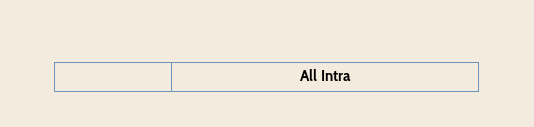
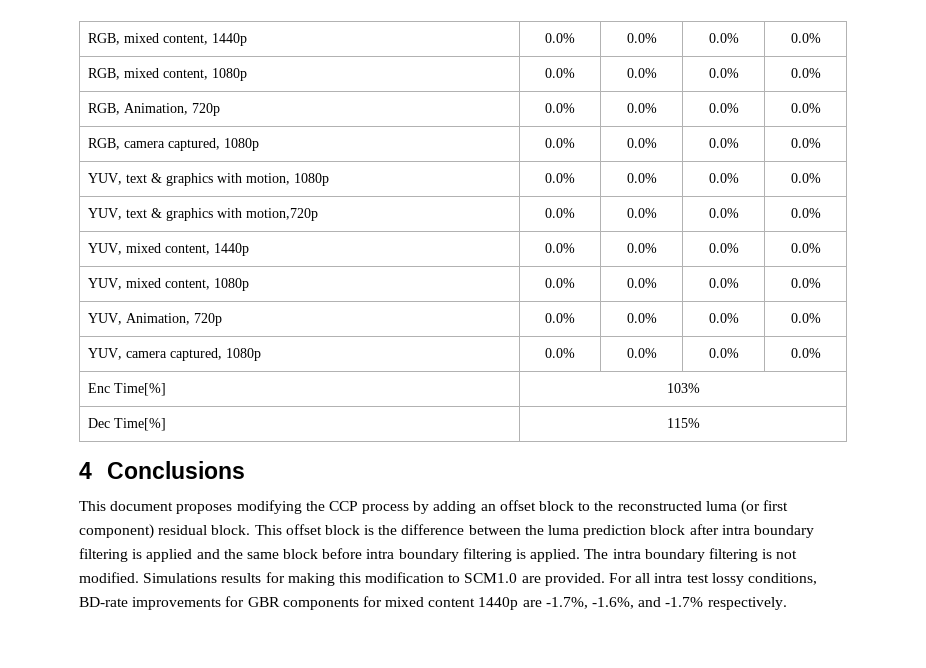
[299,69,352,81] | All Intra -> [88,33,248,46] [545,33,575,43] [626,33,657,43] [708,33,739,43] [790,33,821,43] [88,68,248,81] [545,68,575,78] [626,68,657,78] [708,68,739,78] [790,68,821,78] [88,103,221,116] [545,103,575,113] [626,103,657,113] [708,103,739,113] [790,103,821,113] [88,138,260,151] [545,138,575,148] [626,138,657,148] [708,138,739,148] [790,138,821,148] [88,173,330,186] [545,173,575,183] [626,173,657,183] [708,173,739,183] [790,173,821,183] [88,208,319,221] [545,208,575,218] [626,208,657,218] [708,208,739,218] [790,208,821,218] [88,243,250,256] [545,243,575,253] [626,243,657,253] [708,243,739,253] [790,243,821,253] [88,278,250,291] [545,278,575,288] [626,278,657,288] [708,278,739,288] [790,278,821,288] [88,313,223,326] [545,313,575,323] [626,313,657,323] [708,313,739,323] [790,313,821,323] [88,348,262,361] [545,348,575,358] [626,348,657,358] [708,348,739,358] [790,348,821,358] [88,383,167,396] [666,383,700,393] [88,418,167,431] [666,418,700,428] [79,461,246,479] [79,500,789,515] [79,524,814,539] [79,548,798,562] [79,572,817,586] [79,596,787,610] RGB, mixed content, 1440p | 0.0% | 0.0% | 0.0% | 0.0% // RGB, mixed content, 1080p | 0.0% | 0.0% | 0.0% | 0.0% // RGB, Animation, 720p | 0.0% | 0.0% | 0.0% | 0.0% // RGB, camera captured, 1080p | 0.0% | 0.0% | 0.0% | 0.0% // YUV, text & graphics with motion, 1080p | 0.0% | 0.0% | 0.0% | 0.0% // YUV, text & graphics with motion,720p | 0.0% | 0.0% | 0.0% | 0.0% // YUV, mixed content, 1440p | 0.0% | 0.0% | 0.0% | 0.0% // YUV, mixed content, 1080p | 0.0% | 0.0% | 0.0% | 0.0% // YUV, Animation, 720p | 0.0% | 0.0% | 0.0% | 0.0% // YUV, camera captured, 1080p | 0.0% | 0.0% | 0.0% | 0.0% // Enc Time[%] | 103% // Dec Time[%] | 115% // 4 Conclusions // This document proposes modifying the CCP process by adding an offset block to the reconstructed luma (or first component) residual block. This offset block is the difference between the luma prediction block after intra boundary filtering is applied and the same block before intra boundary filtering is applied. The intra boundary filtering is not modified. Simulations results for making this modification to SCM1.0 are provided. For all intra test lossy conditions, BD-rate improvements for GBR components for mixed content 1440p are -1.7%, -1.6%, and -1.7% respectively.

